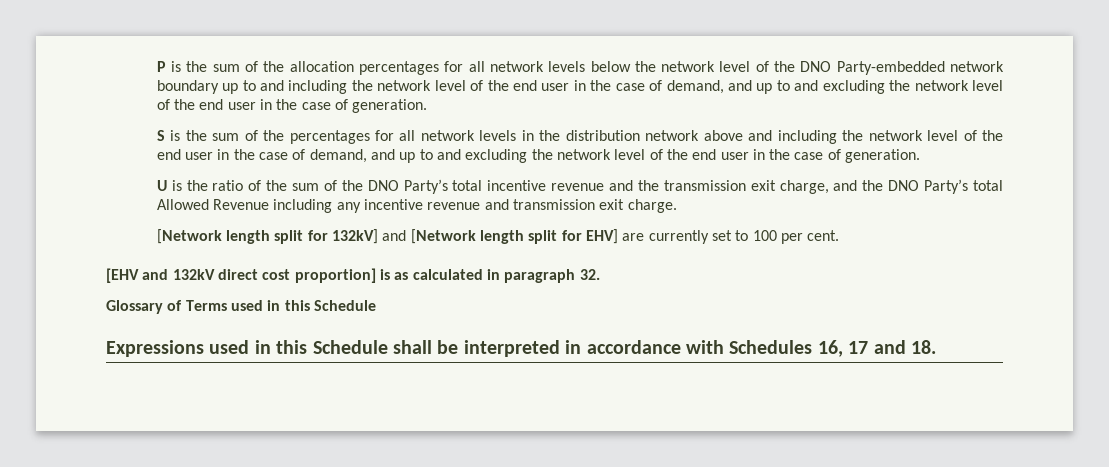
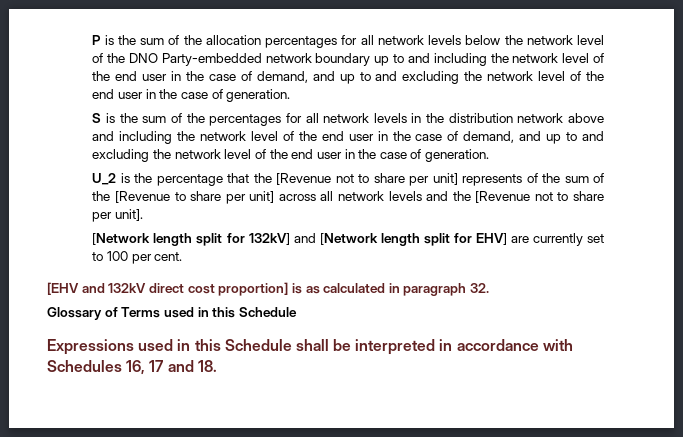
[156,180,244,191] U is the ratio -> [92,173,523,186] U_2 is the percentage that the [Revenue not to share per unit] represents
[367,179,1003,194] [156,199,677,213] DNO Party’s total incentive revenue and the transmission exit charge, and the DNO Party’s total Allowed Revenue including any incentive revenue and transmission exit charge. -> [114,191,604,204] [92,209,143,222] [Revenue to share per unit] across all network levels and the [Revenue not to share per unit].

